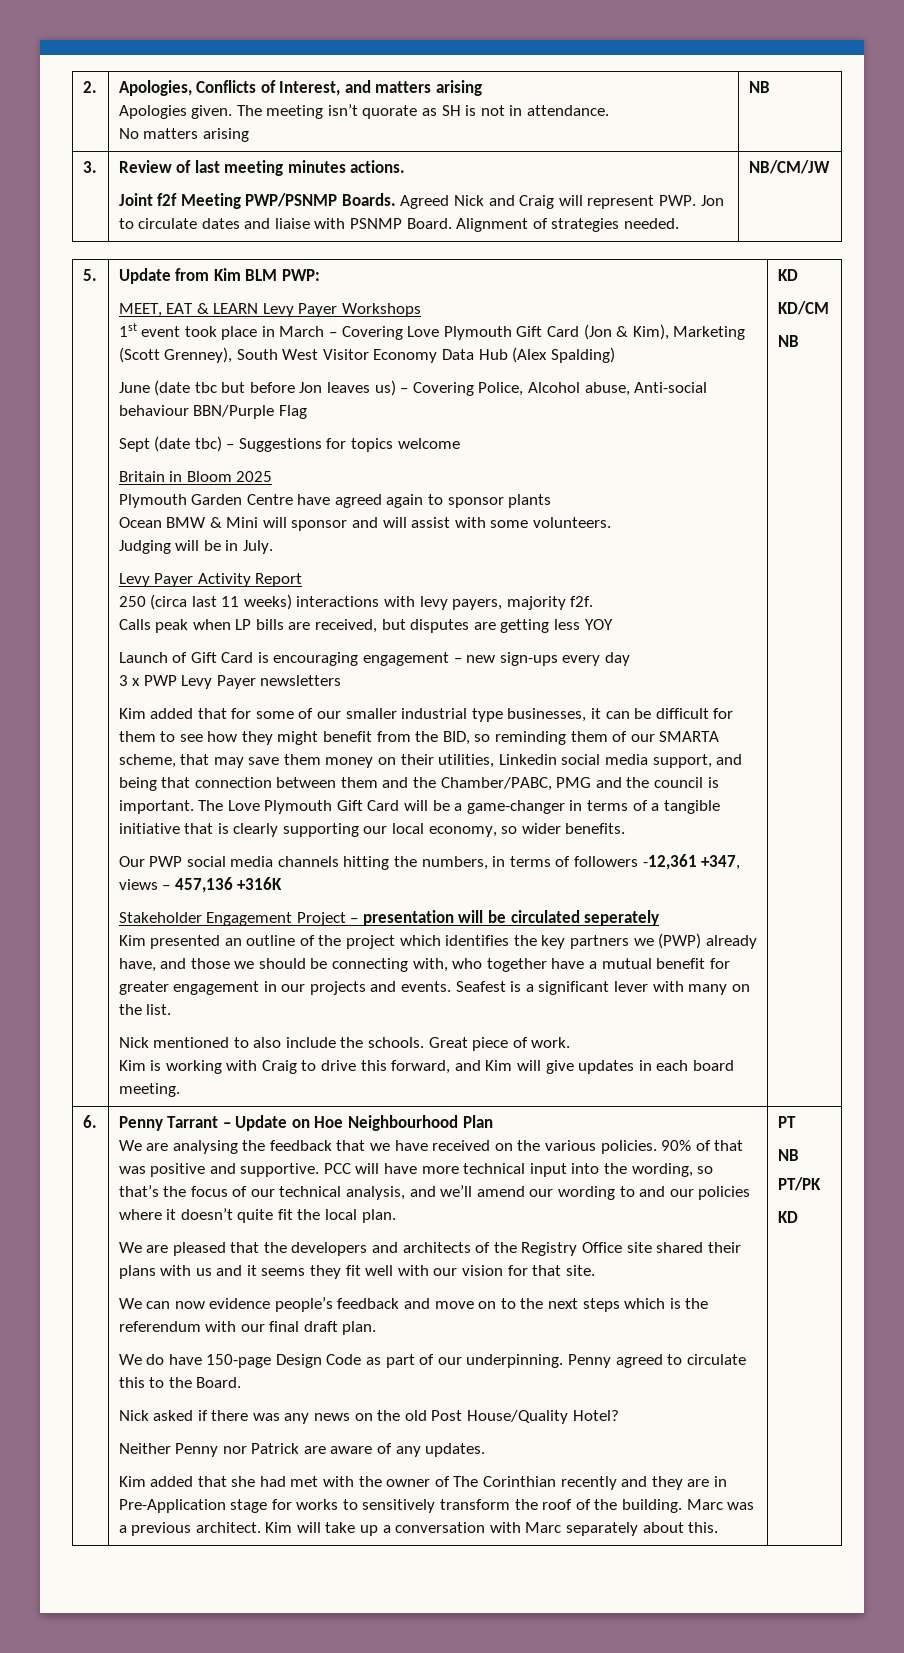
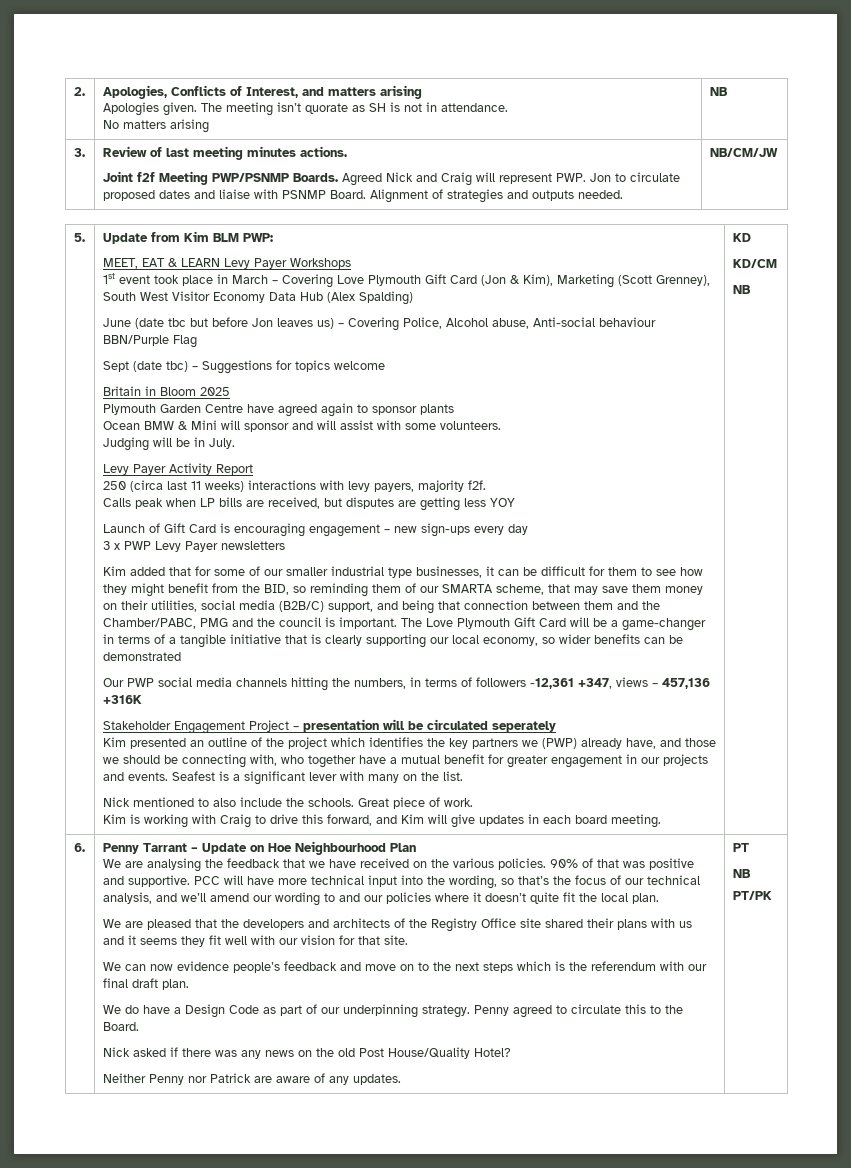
(198, 223) none -> [102,190,155,201] proposed
(620, 225) none -> [506,190,574,201] and outputs
[498,754,649,765] Linkedin social media -> [200,600,324,612] social media (B2B/C)
[565,823,626,834] benefits. -> [593,634,683,644] [102,652,181,661] benefits can be demonstrated
[206,1354,272,1368] 150-page -> [173,1007,181,1014] a
[466,1354,564,1368] underpinning. -> [342,1004,470,1018] underpinning strategy.
[118,1476,727,1490] [118,1499,755,1513] [118,1522,719,1536] // Kim added that she had met with the owner of The Corinthian recently and they are in Pre-Application stage for works to sensitively transform the roof of the building. Marc was a previous architect. Kim will take up a conversation with Marc separately about this. -> (401, 1079) none
[777,1211,798,1223] // KD -> (772, 895) none

